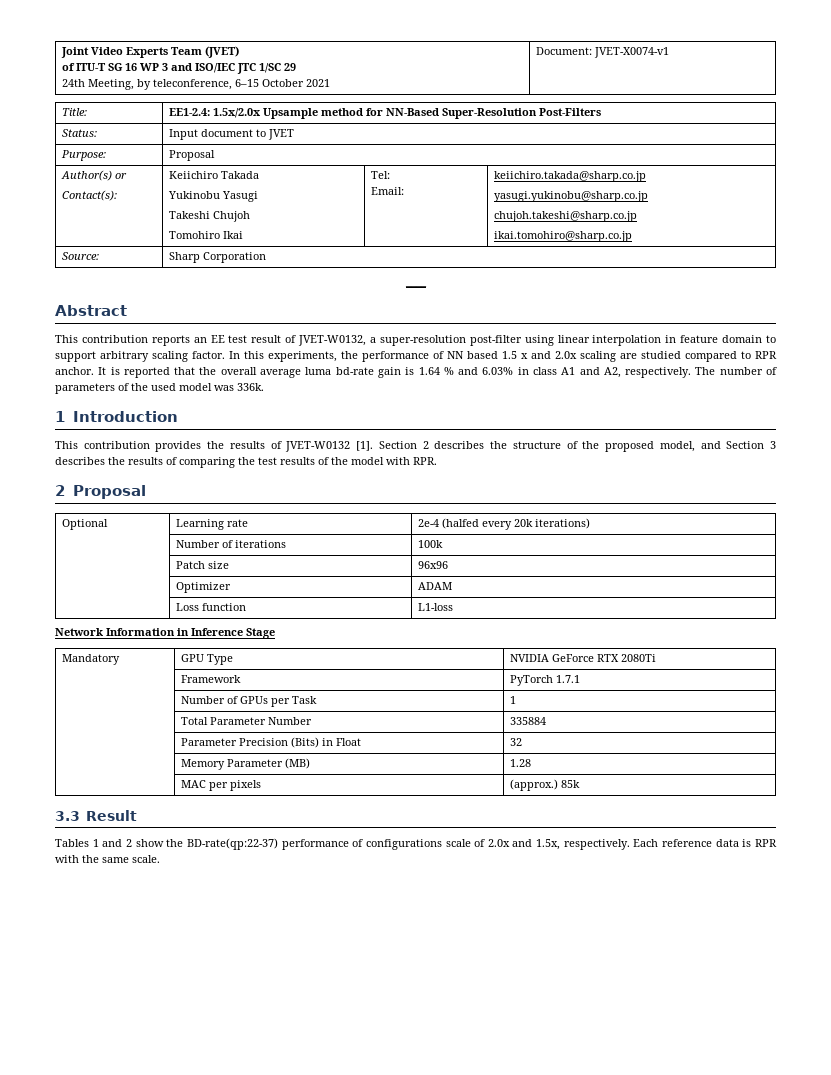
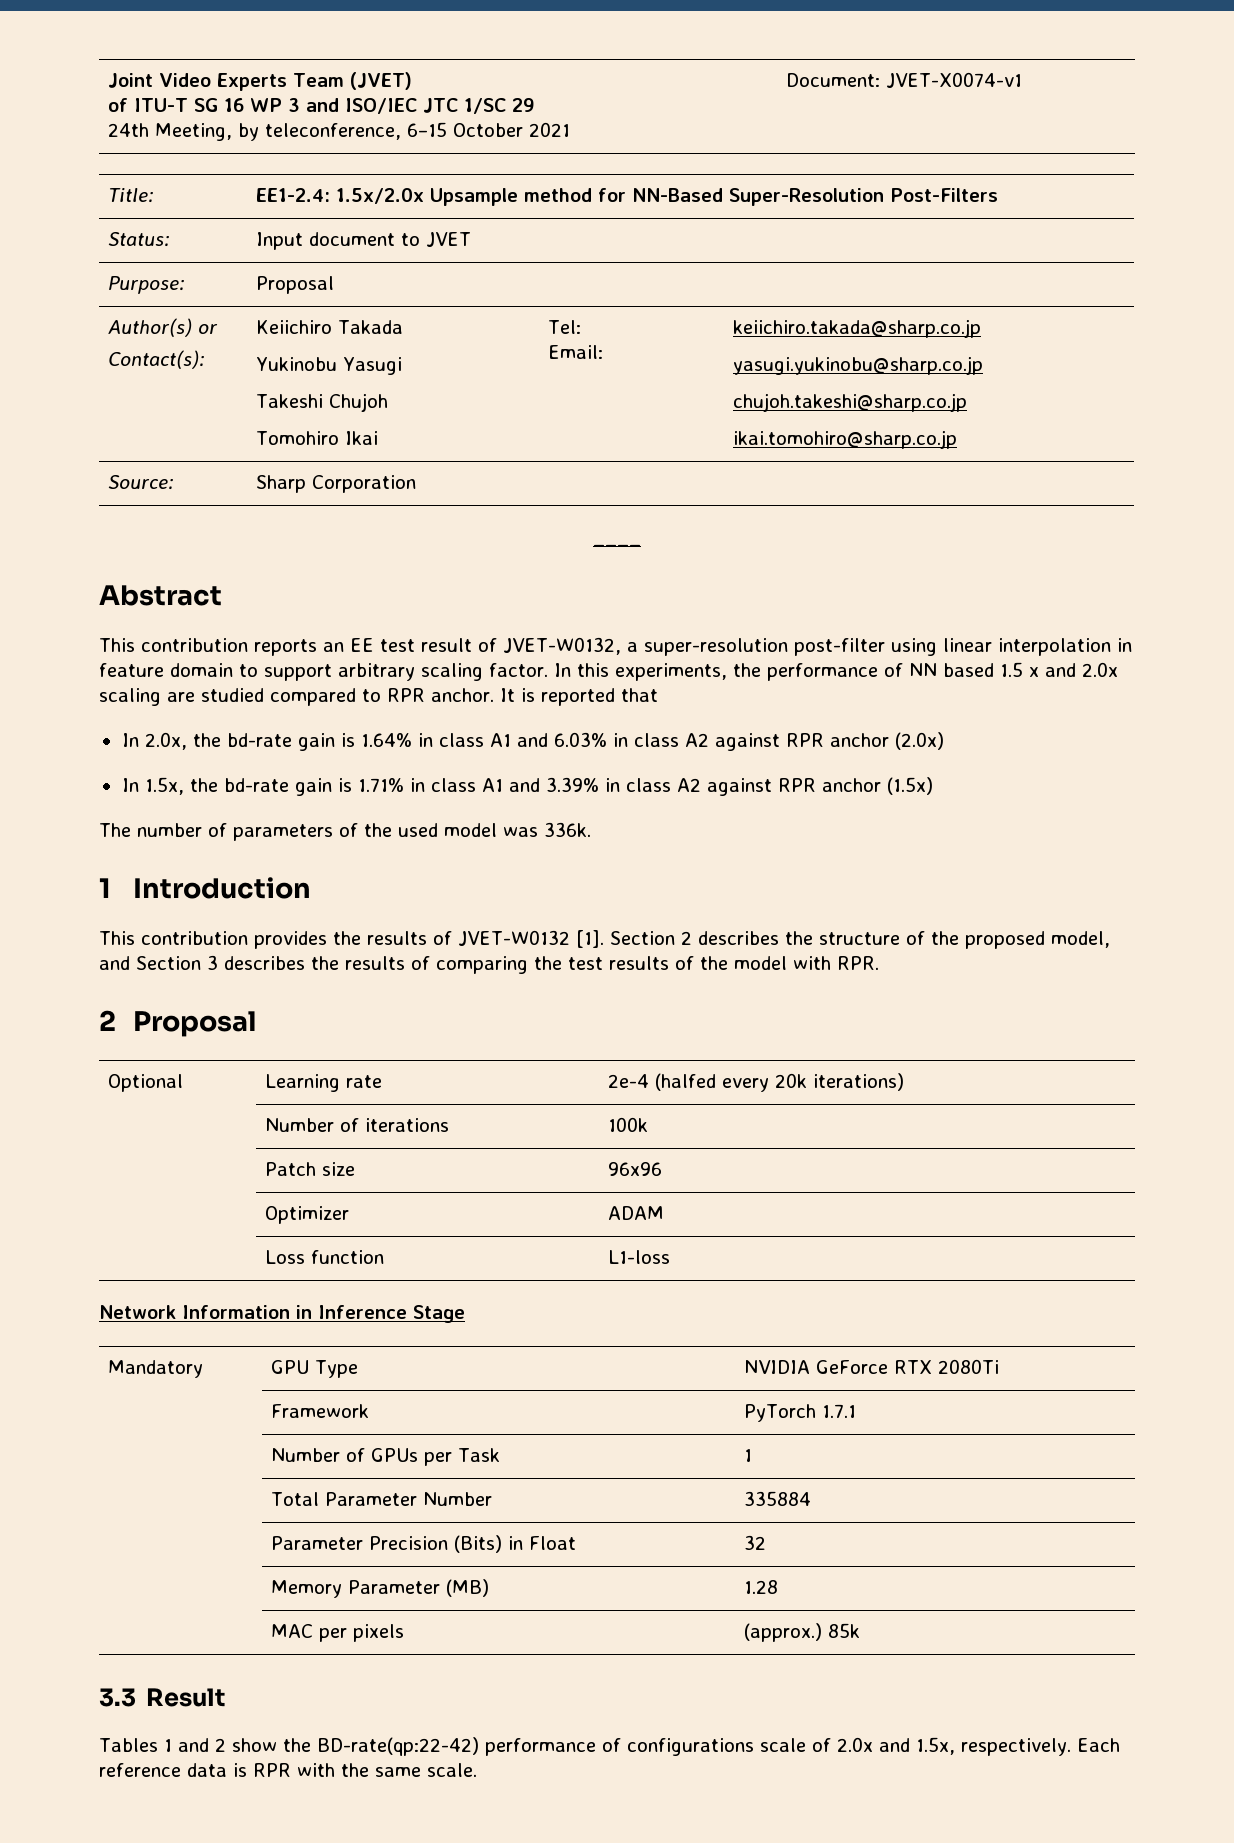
[199,367,692,378] the overall average luma bd-rate gain is 1.64 % and 6.03% in class A1 and A2, respectively. -> [121,732,944,751] [121,777,933,796] // In 2.0x, the bd-rate gain is 1.64% in class A1 and 6.03% in class A2 against RPR anchor (2.0x) // In 1.5x, the bd-rate gain is 1.71% in class A1 and 3.39% in class A2 against RPR anchor (1.5x) //
[186,838,278,850] BD-rate(qp:22-37) -> [316,1737,479,1756] BD-rate(qp:22-42)

